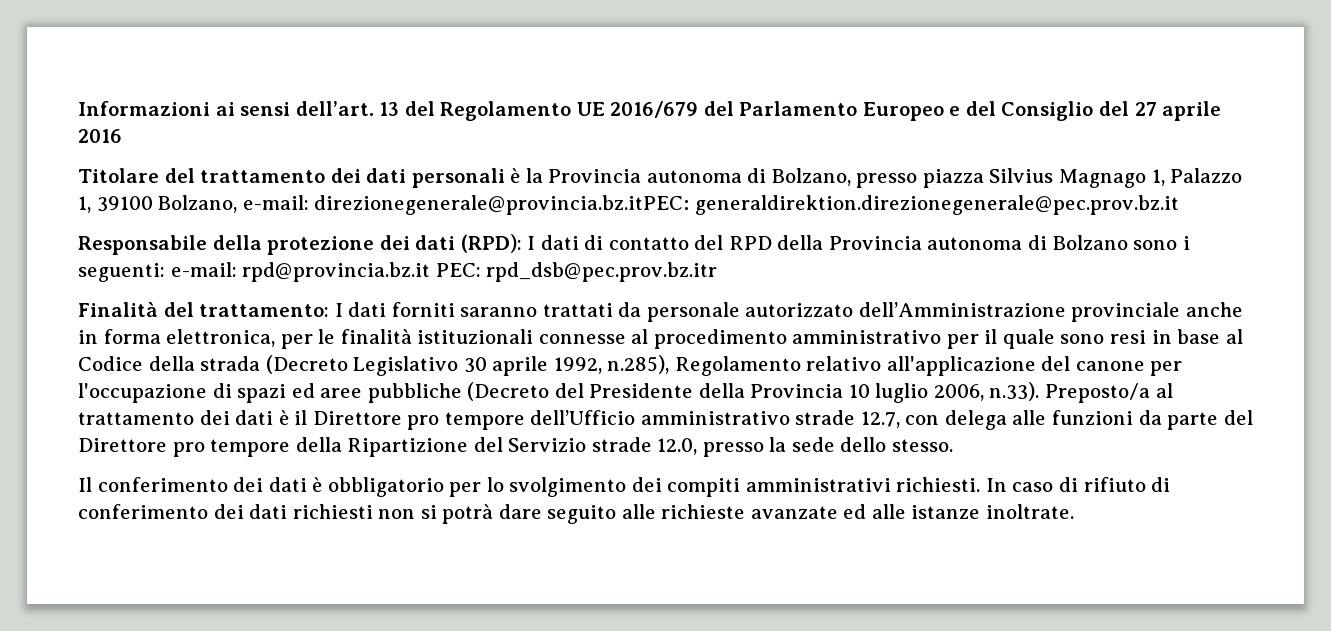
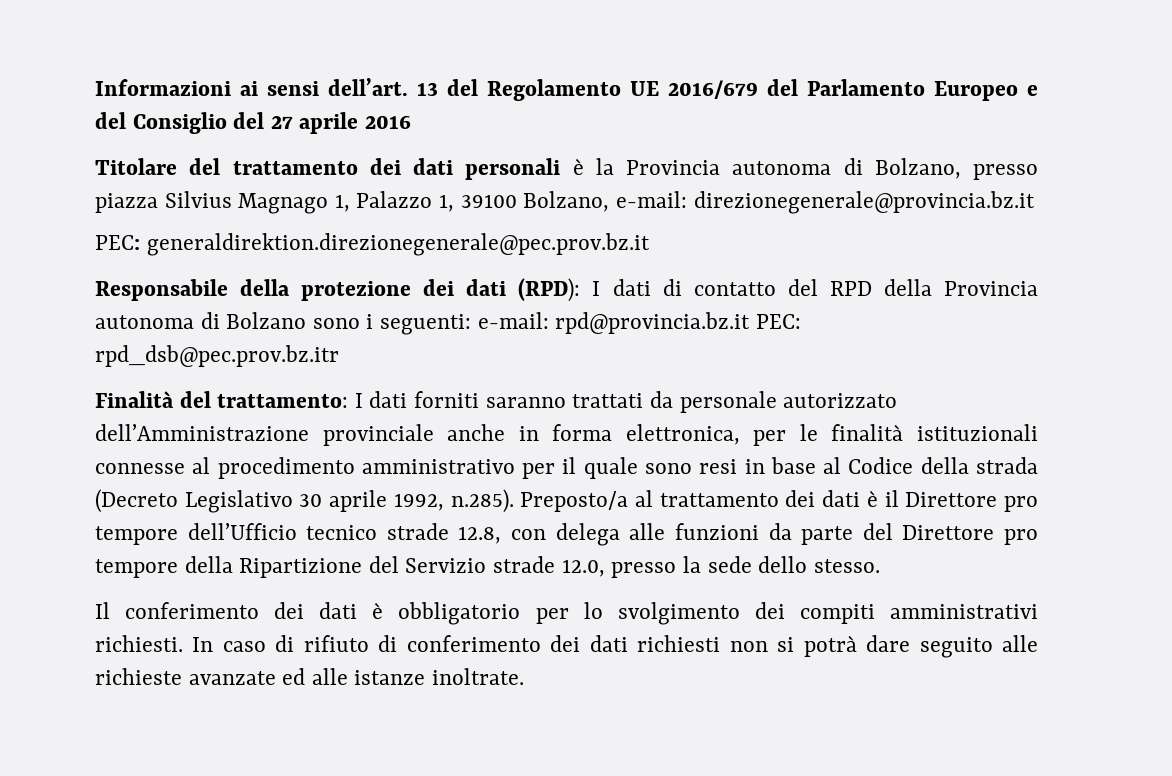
[314,195,690,215] direzionegenerale@provincia.bz.itPEC: -> [693,191,1035,214] [95,235,140,250] direzionegenerale@provincia.bz.it // PEC:
[607,355,1183,376] [78,382,1040,403] n.285), Regolamento relativo all'applicazione del canone per l'occupazione di spazi ed aree pubbliche (Decreto del Presidente della Provincia 10 luglio 2006, n.33). -> [450,489,514,513] n.285).
[640,410,900,428] amministrativo strade 12.7, -> [306,523,502,544] tecnico strade 12.8,

